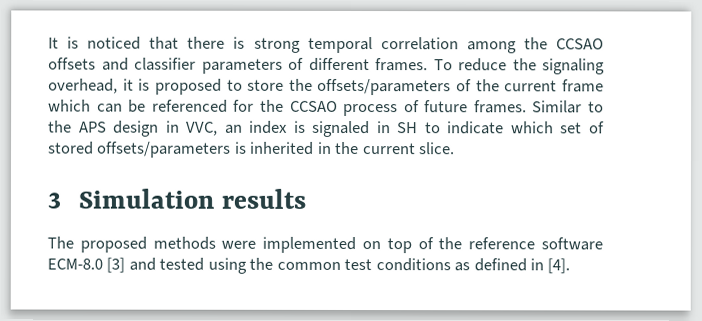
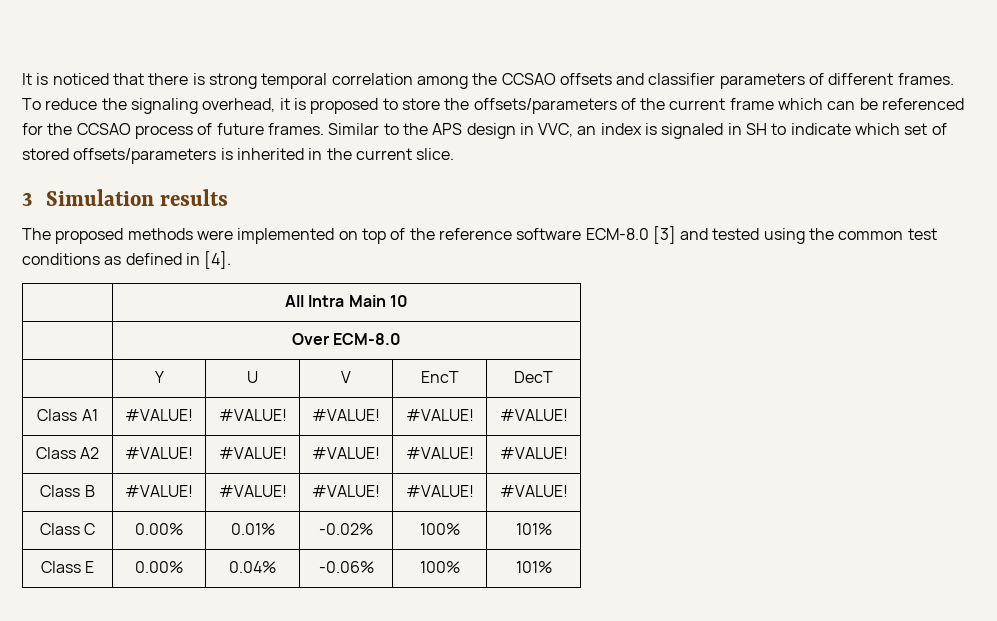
(571, 266) none -> [285,295,408,307] [291,333,402,345] [154,371,164,383] [247,371,258,383] [341,371,351,383] [420,371,459,383] [514,371,553,383] [37,409,98,421] [125,409,193,421] [218,409,287,421] [312,409,380,421] [405,409,474,421] [499,409,568,421] [35,447,100,459] [125,447,193,459] [218,447,287,459] [312,447,380,459] [405,447,474,459] [499,447,568,459] [40,485,95,497] [125,485,193,497] [218,485,287,497] [312,485,380,497] [405,485,474,497] [499,485,568,497] [39,523,96,535] [135,523,183,535] [230,523,275,535] [319,523,373,535] [419,523,460,535] [515,523,552,535] [40,561,95,573] [135,561,183,573] [229,561,276,573] [318,561,374,573] [419,561,460,573] [515,561,552,573] // | All Intra Main 10 // | Over ECM-8.0 // | Y | U | V | EncT | DecT // Class A1 | #VALUE! | #VALUE! | #VALUE! | #VALUE! | #VALUE! // Class A2 | #VALUE! | #VALUE! | #VALUE! | #VALUE! | #VALUE! // Class B | #VALUE! | #VALUE! | #VALUE! | #VALUE! | #VALUE! // Class C | 0.00% | 0.01% | -0.02% | 100% | 101% // Class E | 0.00% | 0.04% | -0.06% | 100% | 101%

